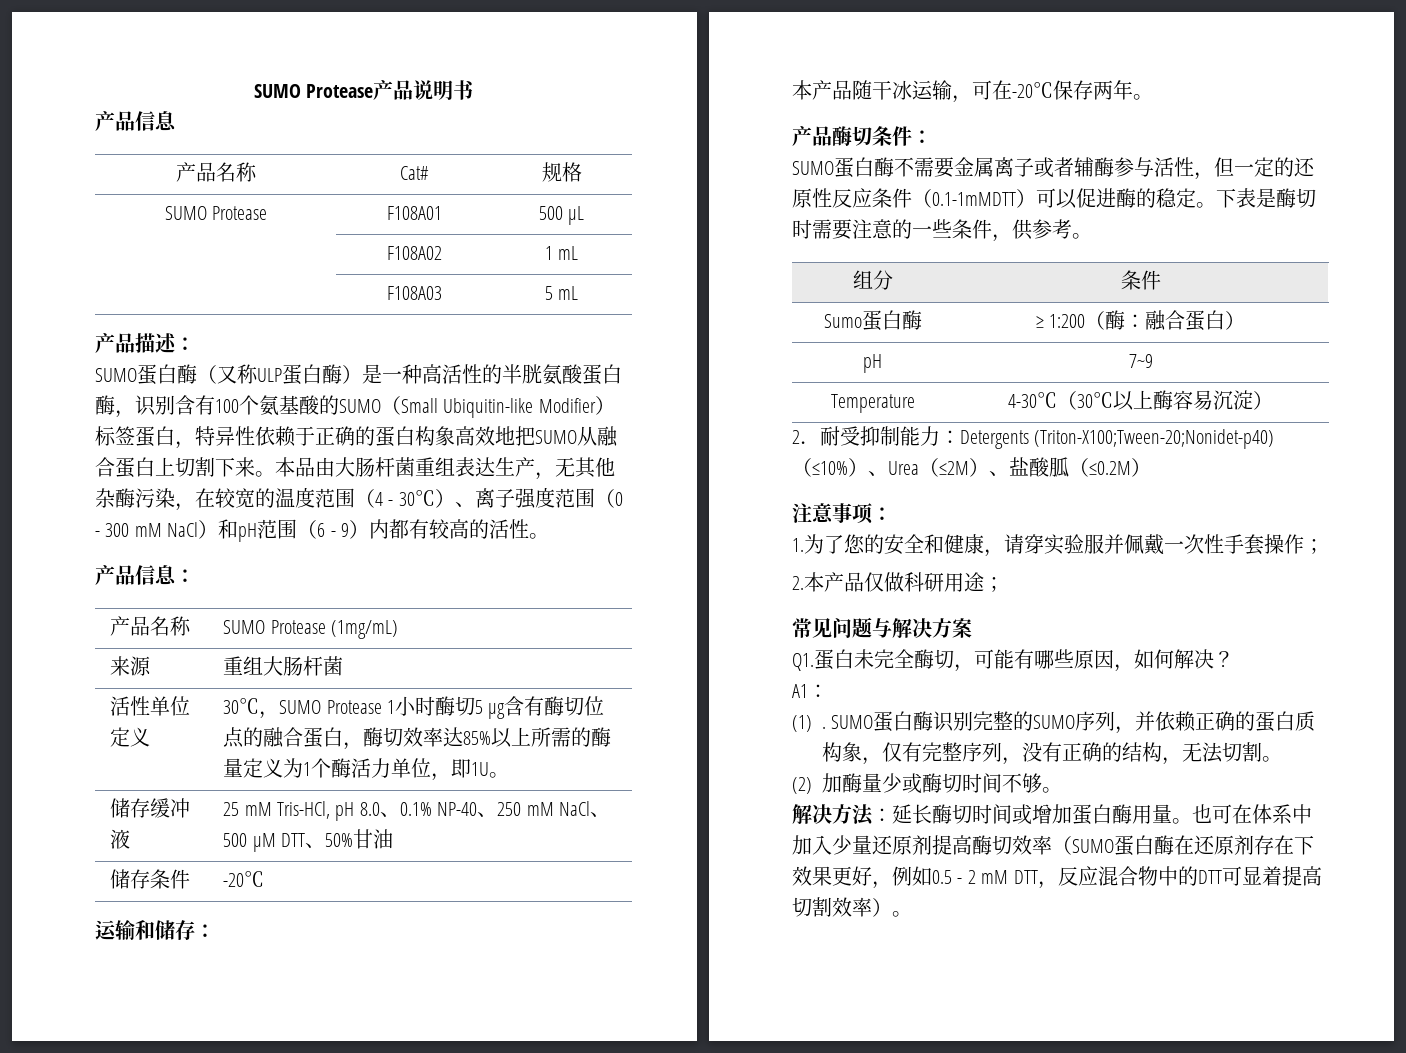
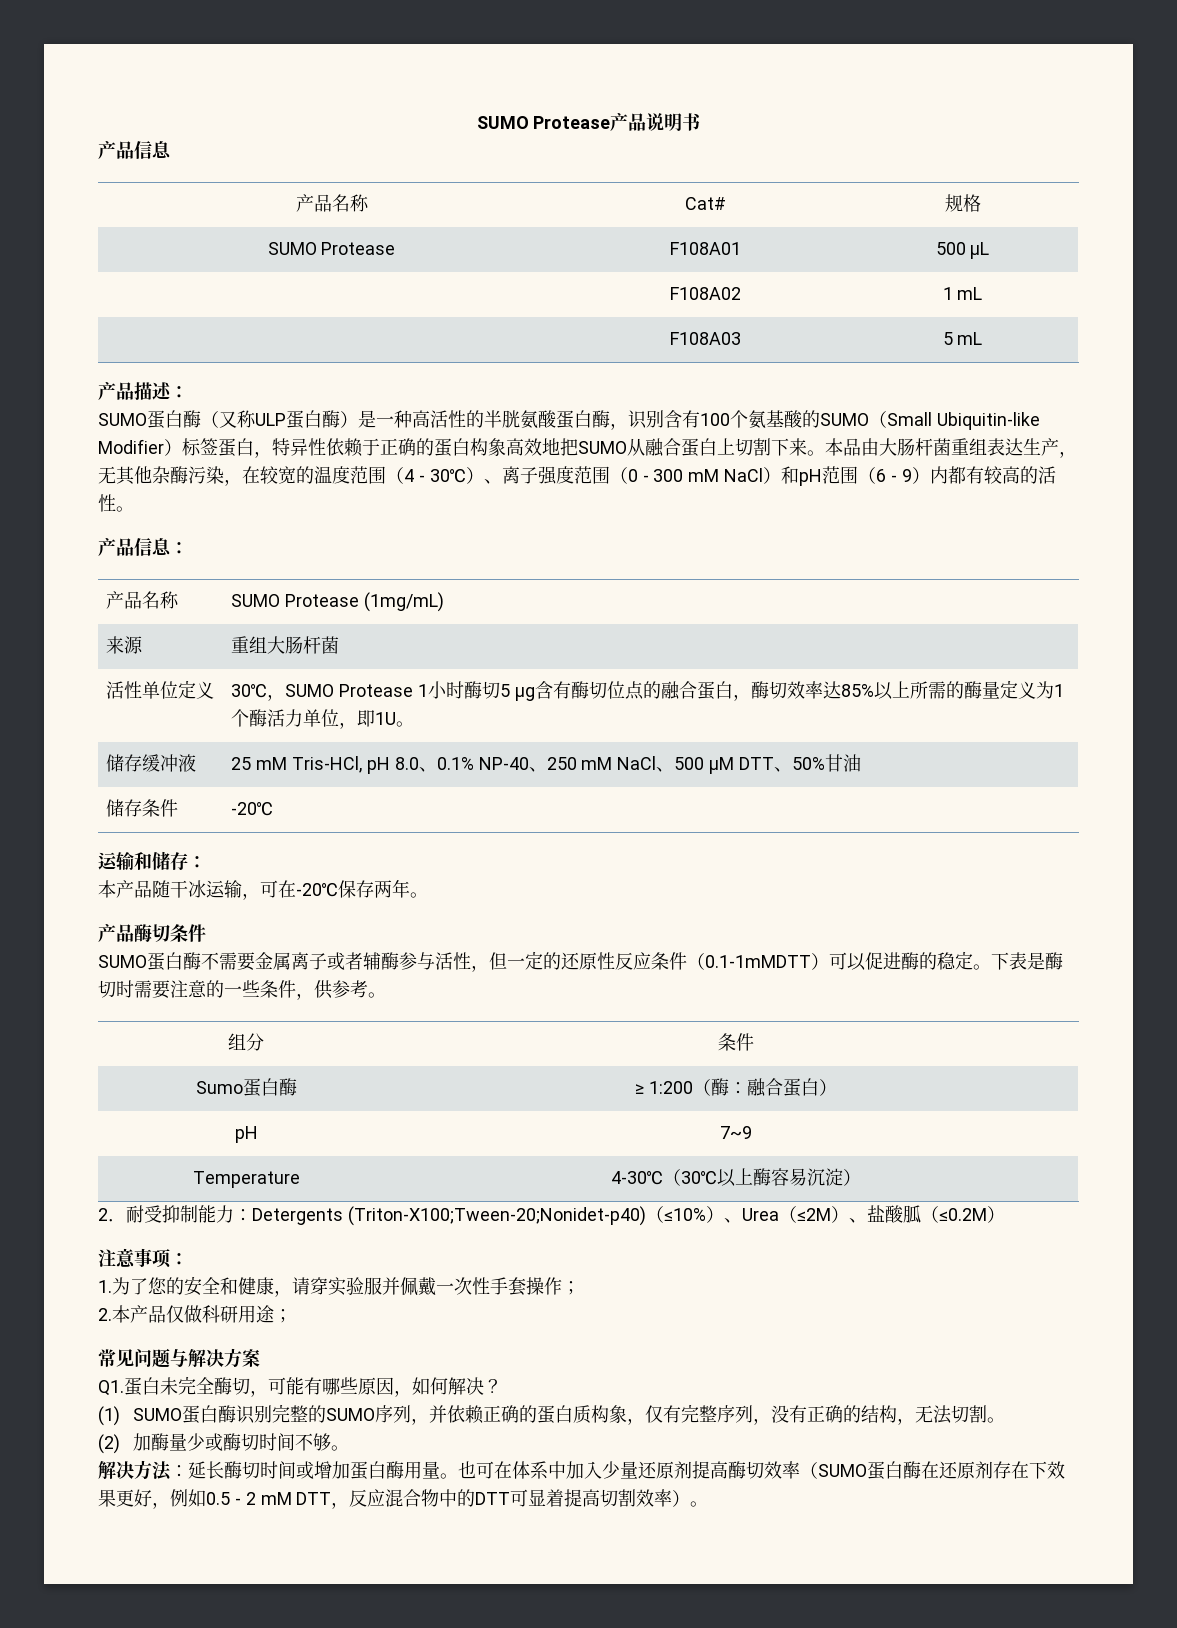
[912,130,932,144] ： -> (206, 933) none
[792,684,828,698] // A1： -> (502, 1386) none
[822,726,826,729] . -> (120, 1416) none

